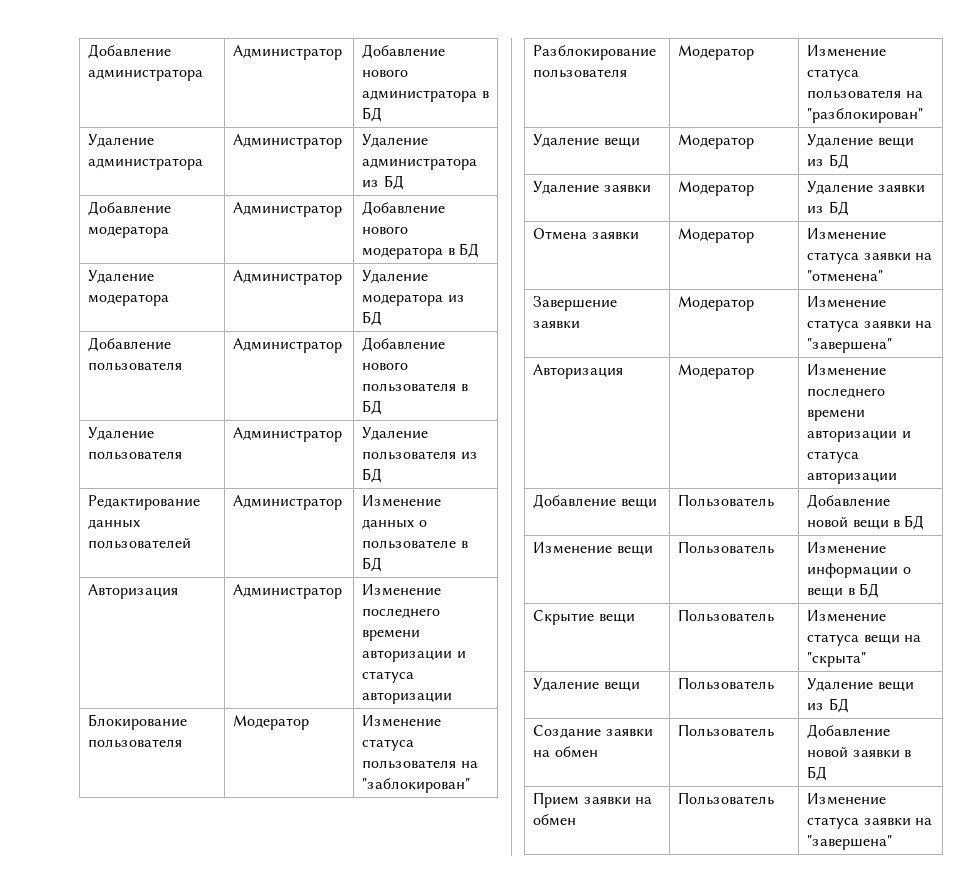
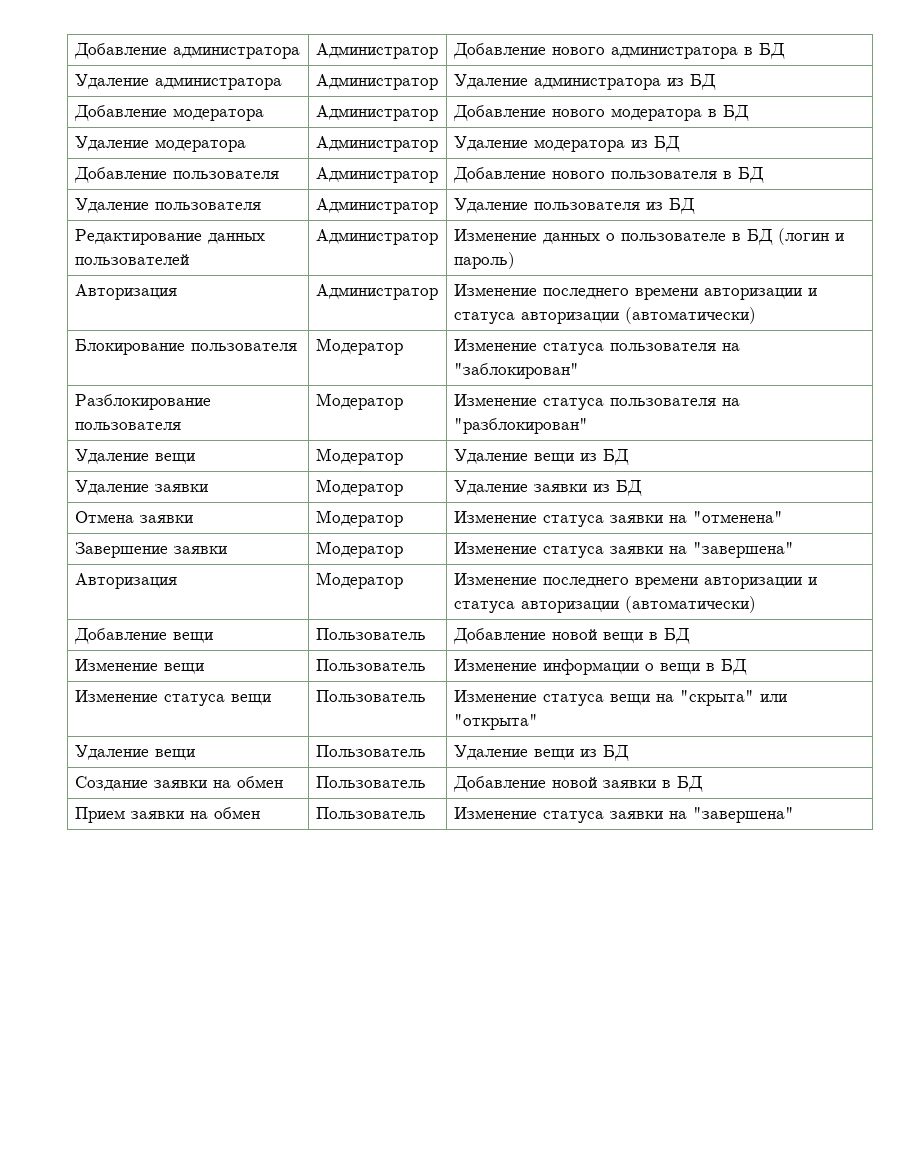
(383, 564) none -> [777,228,844,245] [453,252,515,269] (логин и пароль)
(453, 698) none -> [624,307,756,324] (автоматически)
(898, 478) none -> [624,596,756,613] (автоматически)
[533,610,595,625] Скрытие -> [74,690,225,706] Изменение статуса
(867, 659) none -> [759,694,787,702] [453,714,538,730] или "открыта"

